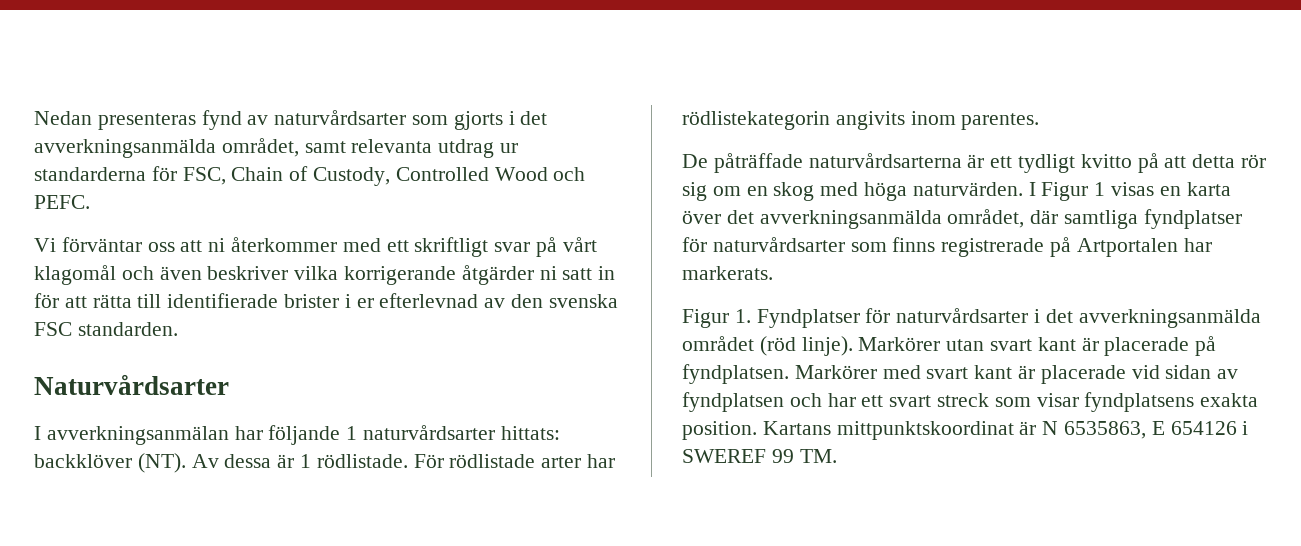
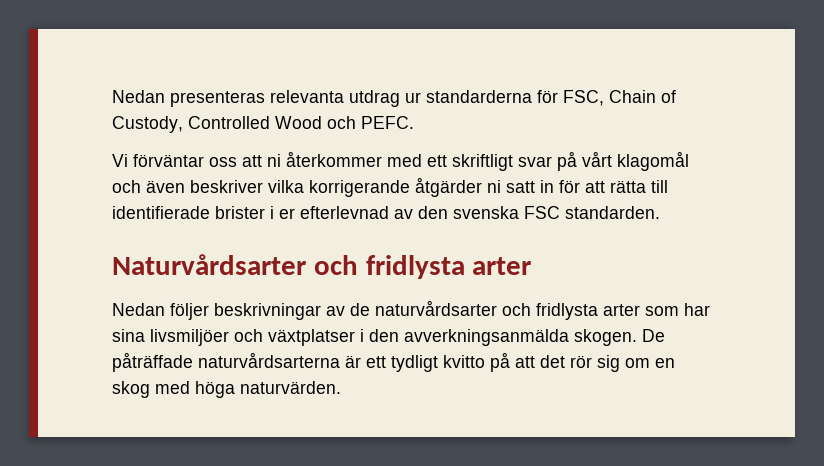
[201,110,548,130] [34,138,346,158] fynd av naturvårdsarter som gjorts i det avverkningsanmälda området, samt -> (265, 99) none
[34,425,560,445] [34,453,616,473] [682,111,1040,130] // I avverkningsanmälan har följande 1 naturvårdsarter hittats: backklöver (NT). Av dessa är 1 rödlistade. För rödlistade arter har rödlistekategorin angivits inom parentes. // -> [313,255,532,279] [112,300,710,320] [112,329,637,346] och fridlysta arter // Nedan följer beskrivningar av de naturvårdsarter och fridlysta arter som har sina livsmiljöer och växtplatser i den avverkningsanmälda skogen.
[1192,154,1236,168] detta -> [540,355,565,368] det
[1028,182,1231,201] [682,209,1242,229] [682,237,1212,257] [682,266,773,280] [682,308,1261,328] [682,336,1217,356] [682,364,1239,384] [682,392,1259,412] [682,421,1249,440] [682,449,837,463] I Figur 1 visas en karta över det avverkningsanmälda området, där samtliga fyndplatser för naturvårdsarter som finns registrerade på Artportalen har markerats. // Figur 1. Fyndplatser för naturvårdsarter i det avverkningsanmälda området (röd linje). Markörer utan svart kant är placerade på fyndplatsen. Markörer med svart kant är placerade vid sidan av fyndplatsen och har ett svart streck som visar fyndplatsens exakta position. Kartans mittpunktskoordinat är N 6535863, E 654126 i SWEREF 99 TM. -> (341, 387) none

